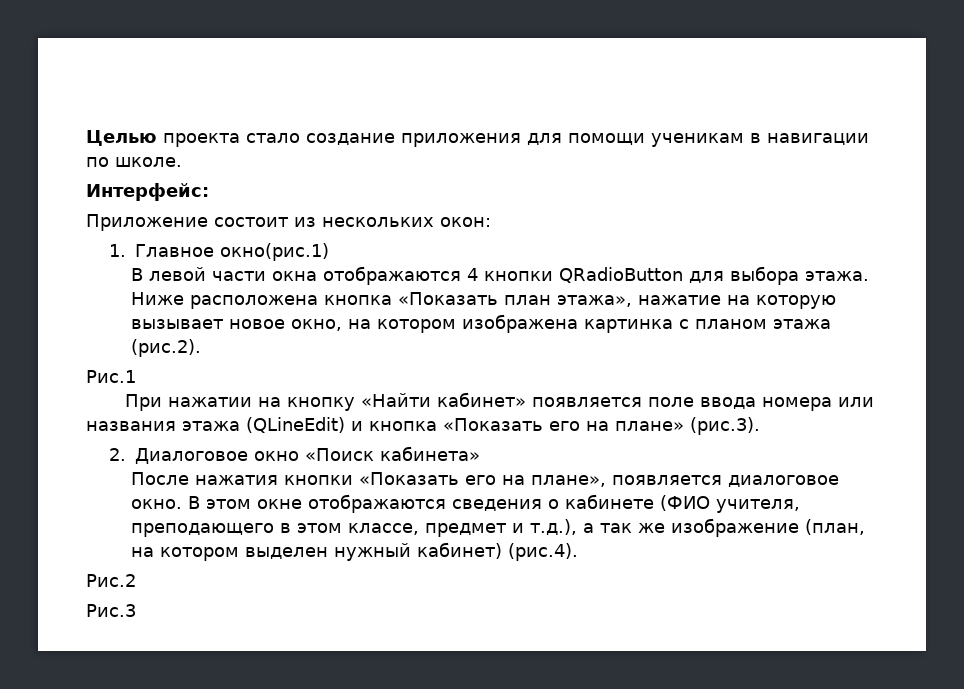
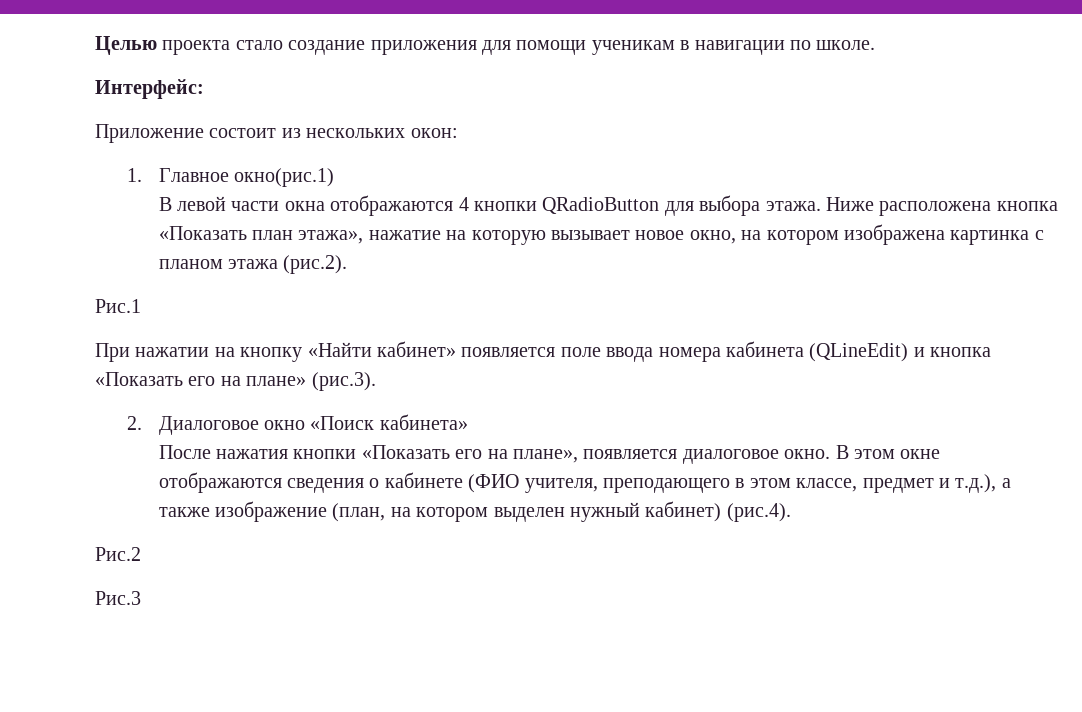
[838,397,875,407] [86,421,240,431] или названия этажа -> [725,341,804,357] кабинета
[600,523,666,533] так же -> [158,507,210,517] также

